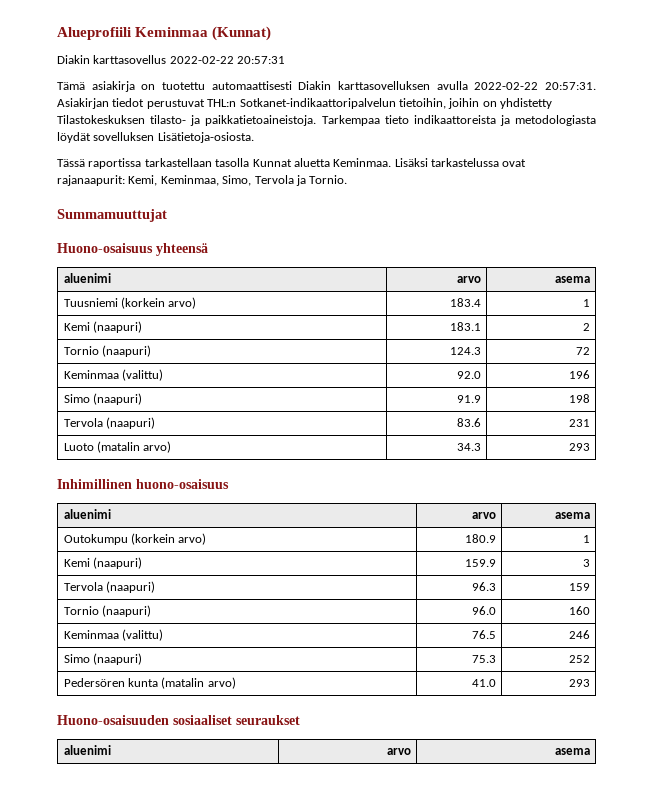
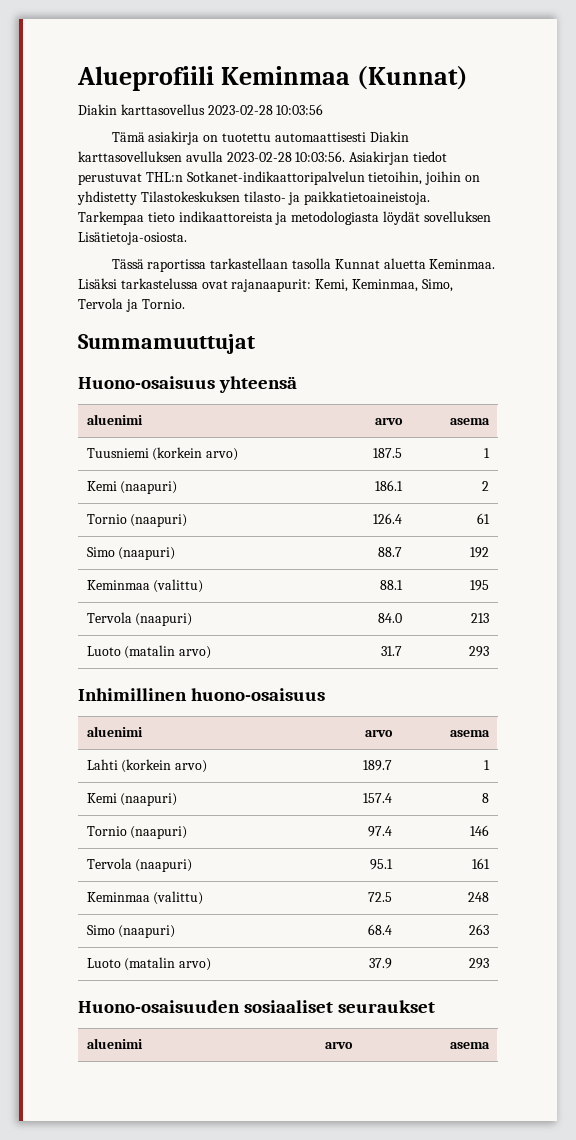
[169,56,286,64] 2022-02-22 20:57:31 -> [207,104,324,115] 2023-02-28 10:03:56
[474,82,596,90] 2022-02-22 20:57:31. -> [226,151,346,162] 2023-02-28 10:03:56.
[449,298,481,307] [582,299,590,307] [63,321,142,333] [449,322,481,331] 183.4 | 1 // Kemi (naapuri) | 183.1 -> [373,448,403,458] [484,448,491,458] [86,481,178,494] [375,480,404,491] 187.5 | 1 // Kemi (naapuri) | 186.1
[449,347,481,355] [575,347,590,355] [63,369,163,381] [456,371,481,379] [568,370,590,379] [63,393,142,405] [456,395,481,403] [568,394,590,403] [63,417,155,429] [456,418,481,427] [568,419,590,427] [63,441,172,453] [456,443,481,451] 124.3 | 72 // Keminmaa (valittu) | 92.0 | 196 // Simo (naapuri) | 91.9 | 198 // Tervola (naapuri) | 83.6 | 231 // Luoto (matalin arvo) | 34.3 -> [373,513,403,524] [477,513,491,524] [86,547,176,560] [378,547,403,557] [470,547,490,558] [86,579,204,593] [380,580,404,590] [470,580,490,591] [86,612,193,626] [378,613,403,623] [471,613,490,623] [86,645,212,659] [381,646,403,656] 126.4 | 61 // Simo (naapuri) | 88.7 | 192 // Keminmaa (valittu) | 88.1 | 195 // Tervola (naapuri) | 84.0 | 213 // Luoto (matalin arvo) | 31.7
[63,533,207,545] [464,534,496,543] [582,535,590,543] [63,557,142,569] [464,559,496,567] [582,559,590,567] [63,581,155,593] [471,582,496,591] [568,583,590,591] [63,605,151,617] [471,606,496,615] [568,606,590,615] [63,629,163,641] [471,630,496,639] [568,630,590,639] [63,653,142,665] [471,655,496,663] [568,655,590,663] [63,677,236,689] [471,679,496,687] Outokumpu (korkein arvo) | 180.9 | 1 // Kemi (naapuri) | 159.9 | 3 // Tervola (naapuri) | 96.3 | 159 // Tornio (naapuri) | 96.0 | 160 // Keminmaa (valittu) | 76.5 | 246 // Simo (naapuri) | 75.3 | 252 // Pedersören kunta (matalin arvo) | 41.0 -> [86,759,208,773] [363,760,393,771] [484,760,491,770] [86,793,178,806] [363,793,393,803] [482,793,490,803] [86,826,188,839] [368,826,393,837] [470,825,490,836] [86,858,193,872] [370,859,394,870] [472,858,491,869] [86,891,204,905] [368,892,393,902] [468,892,490,902] [86,925,176,938] [368,924,393,935] [469,924,490,935] [86,957,212,971] [369,958,393,969] Lahti (korkein arvo) | 189.7 | 1 // Kemi (naapuri) | 157.4 | 8 // Tornio (naapuri) | 97.4 | 146 // Tervola (naapuri) | 95.1 | 161 // Keminmaa (valittu) | 72.5 | 248 // Simo (naapuri) | 68.4 | 263 // Luoto (matalin arvo) | 37.9

